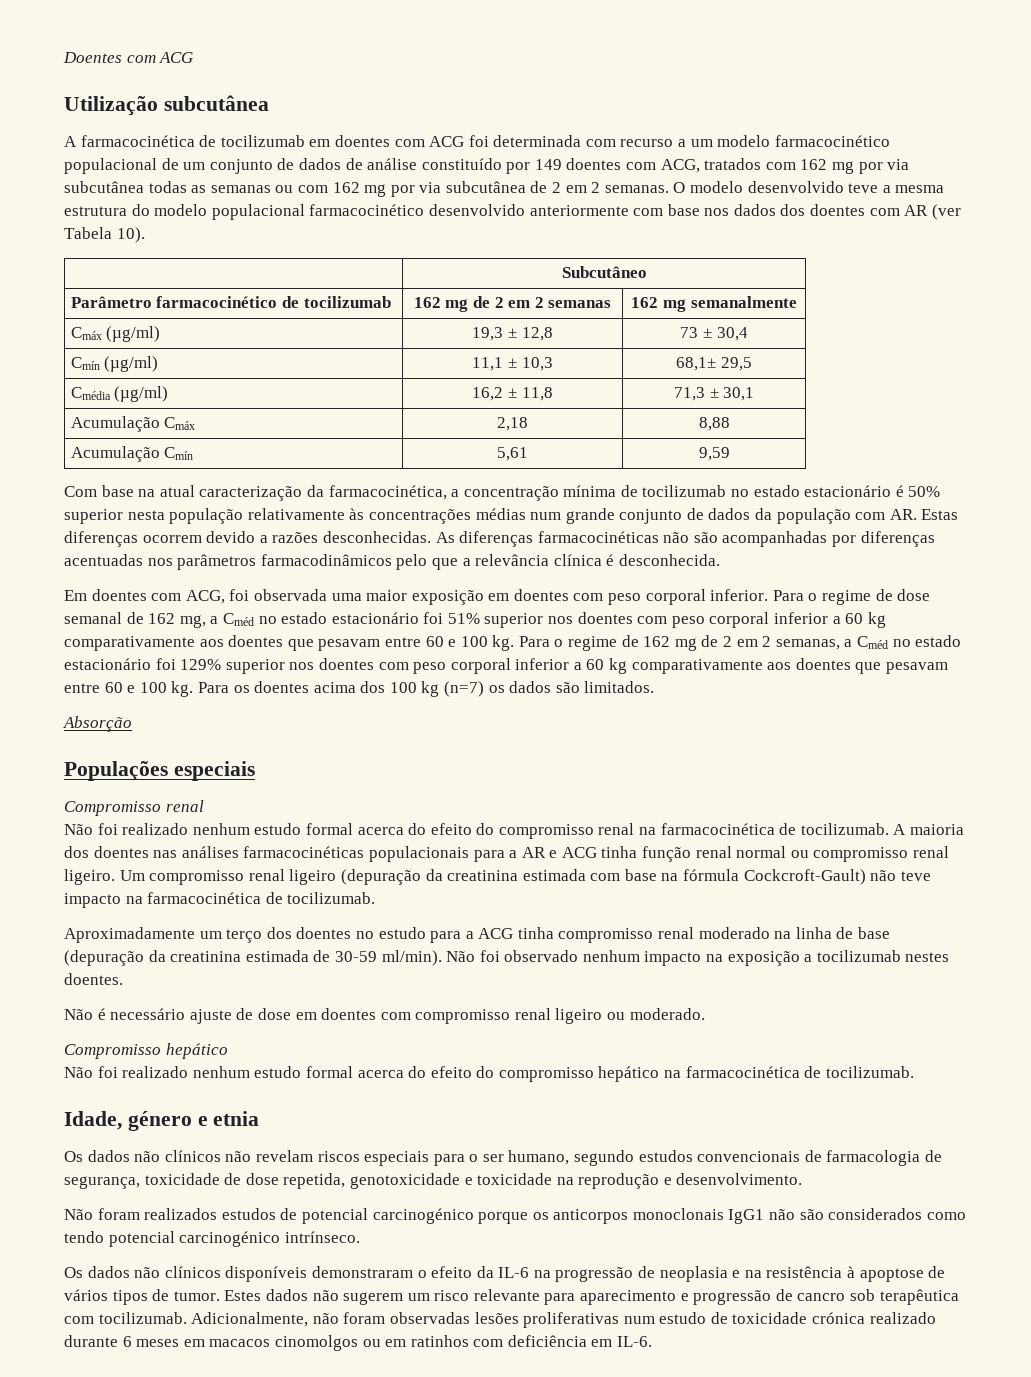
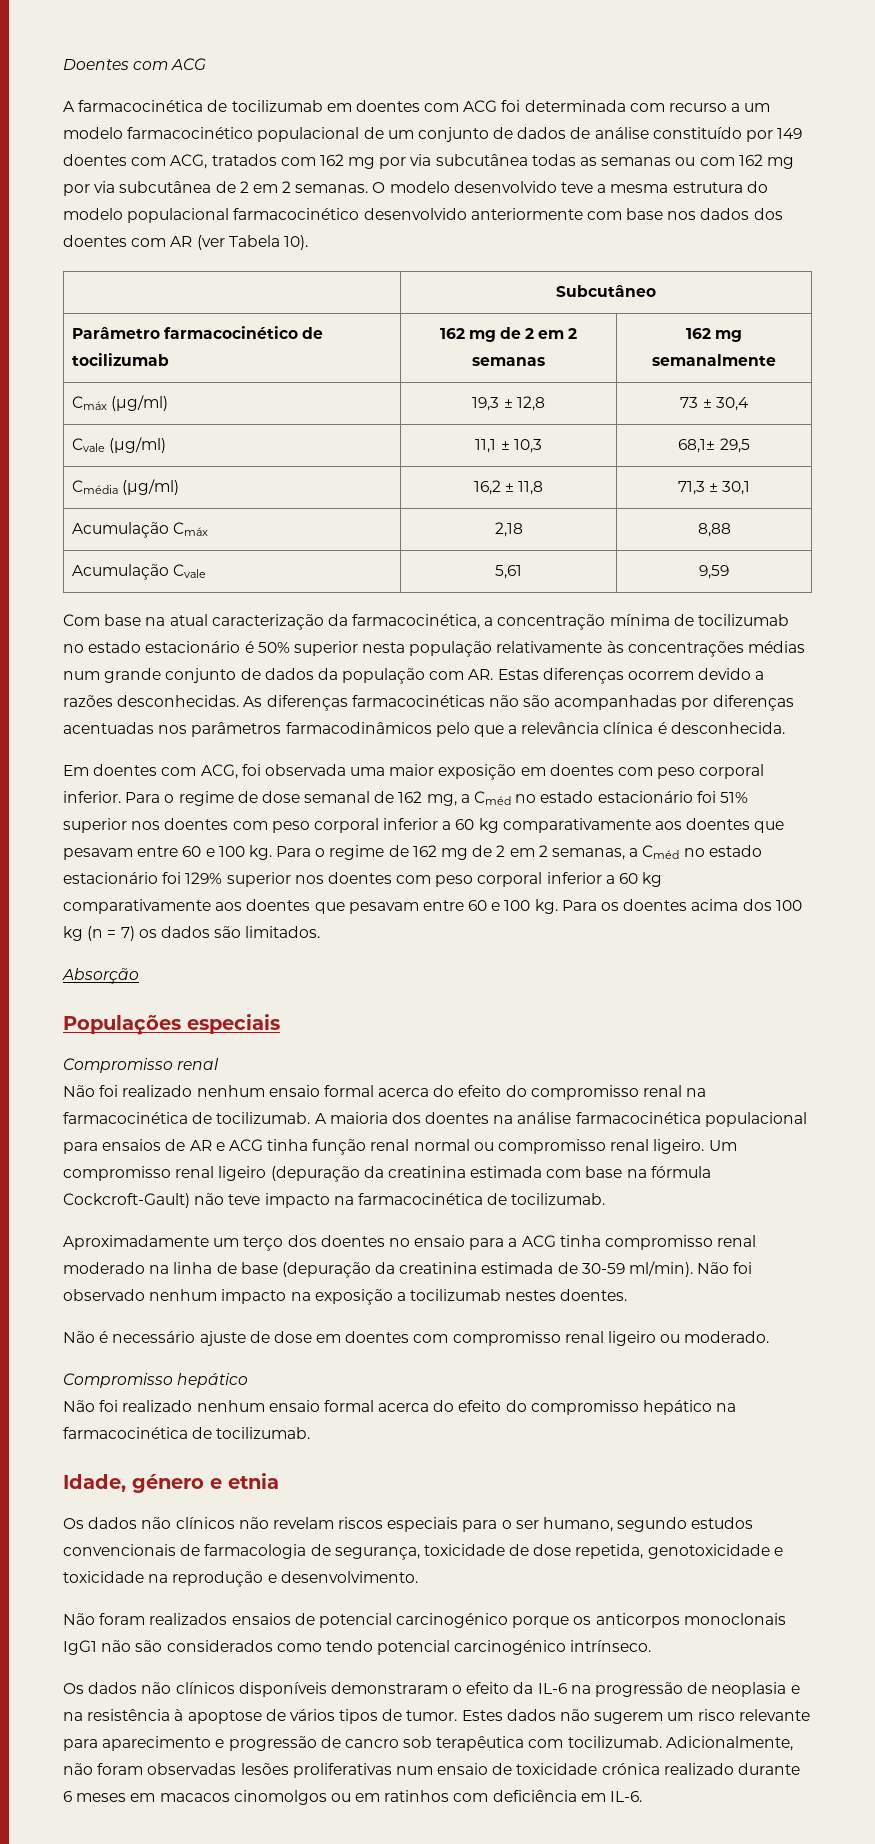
[64,95,269,116] // Utilização subcutânea -> (207, 64) none
[70,357,100,370] Cmín -> [71,438,105,452] Cvale
[164,447,194,460] Cmín -> [172,564,206,578] Cvale
[444,681,485,697] (n=7) -> [87,926,135,941] (n = 7)
[254,823,302,835] estudo -> [268,1085,320,1097] ensaio
[153,846,518,862] nas análises farmacocinéticas populacionais para a -> [493,1112,807,1127] [63,1139,186,1154] na análise farmacocinética populacional para ensaios de
[378,927,426,939] estudo -> [414,1235,466,1247] ensaio
[254,1066,302,1078] estudo -> [268,1400,320,1412] ensaio
[221,1208,276,1220] estudos -> [231,1613,291,1625] ensaios
[659,1312,707,1324] estudo -> [437,1763,489,1775] ensaio

